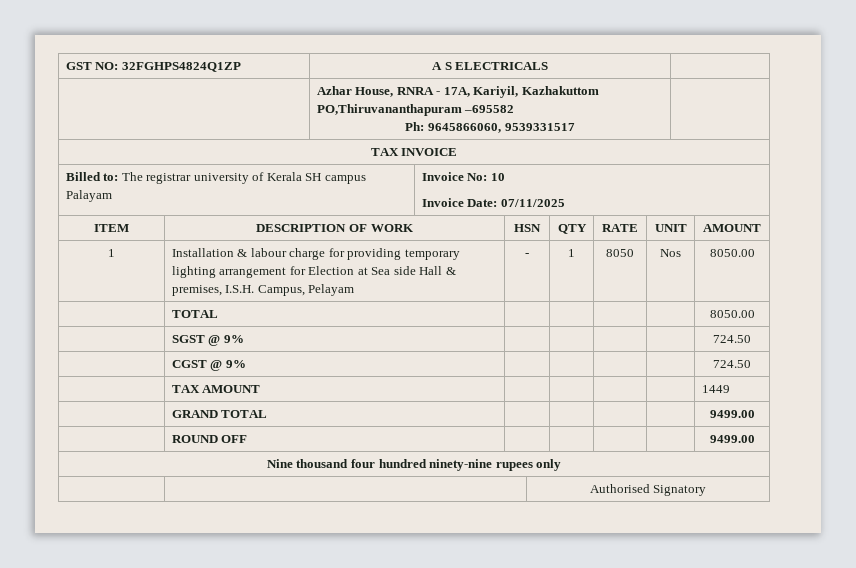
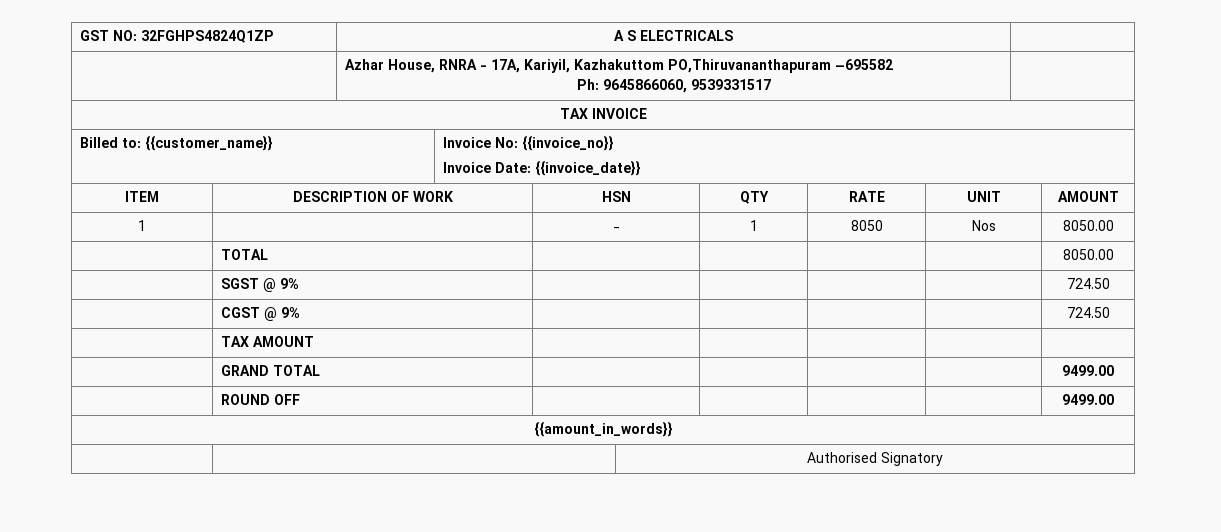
[121,172,366,184] [65,190,112,202] The registrar university of Kerala SH campus Palayam -> [144,135,273,151] {{customer_name}}
[490,173,505,181] 10 -> [521,135,614,151] {{invoice_no}}
[500,199,565,207] 07/11/2025 -> [534,160,641,176] {{invoice_date}}
[171,248,460,260] [171,266,456,278] [171,284,355,296] Installation & labour charge for providing temporary lighting arrangement for Election at Sea side Hall & premises, I.S.H. Campus, Pelayam -> (146, 225) none
[701,385,730,393] 1449 -> (314, 341) none
[266,459,562,471] Nine thousand four hundred ninety-nine rupees only -> [533,421,673,437] {{amount_in_words}}

